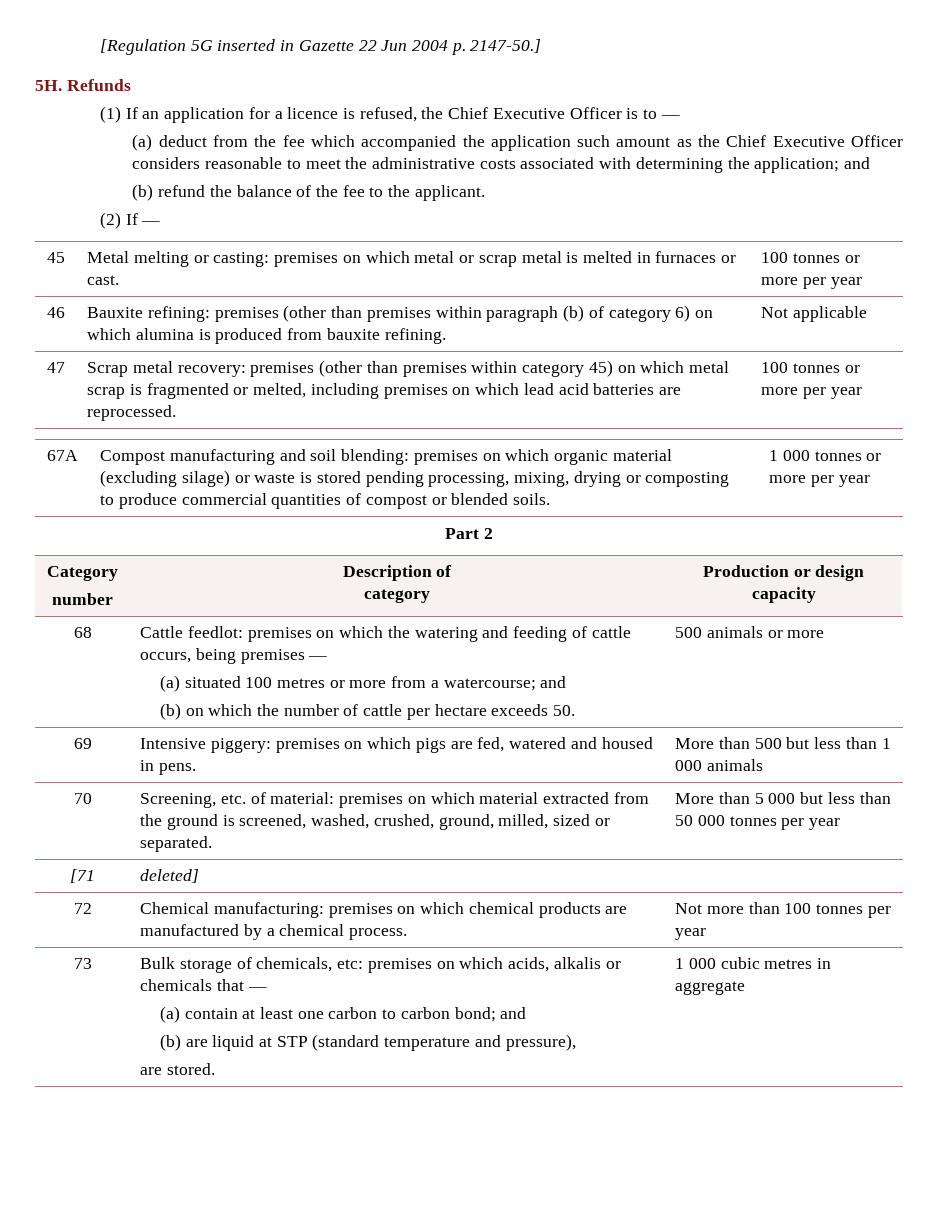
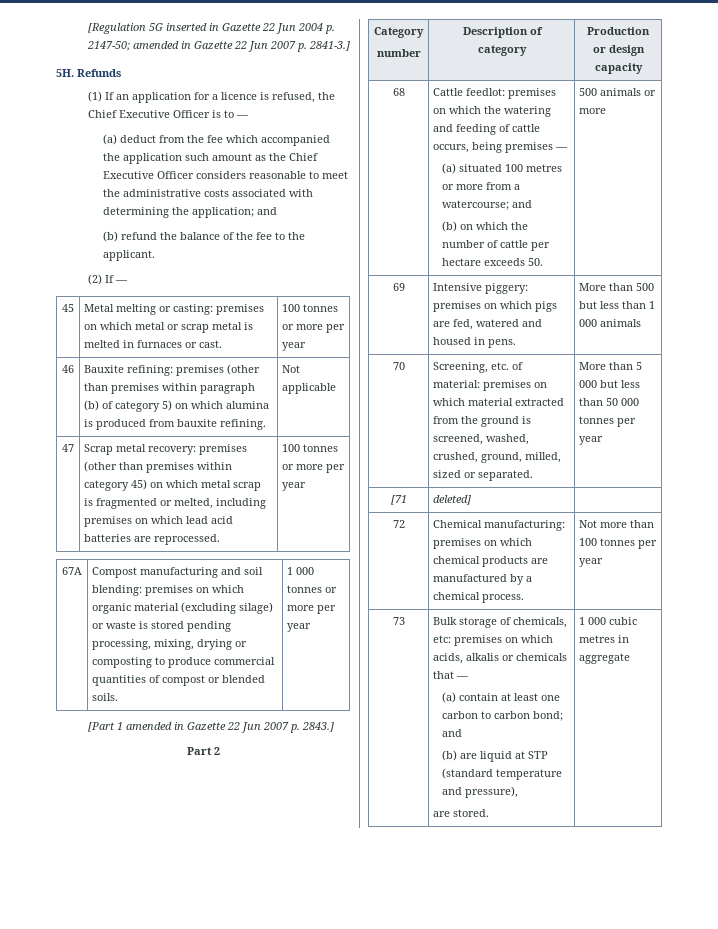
[470,39,542,53] 2147-50.] -> [86,41,350,52] 2147-50; amended in Gazette 22 Jun 2007 p. 2841-3.]
[675,305,691,322] 6) -> [162,400,173,411] 5)
(870, 481) none -> [87,722,334,733] // [Part 1 amended in Gazette 22 Jun 2007 p. 2843.]

